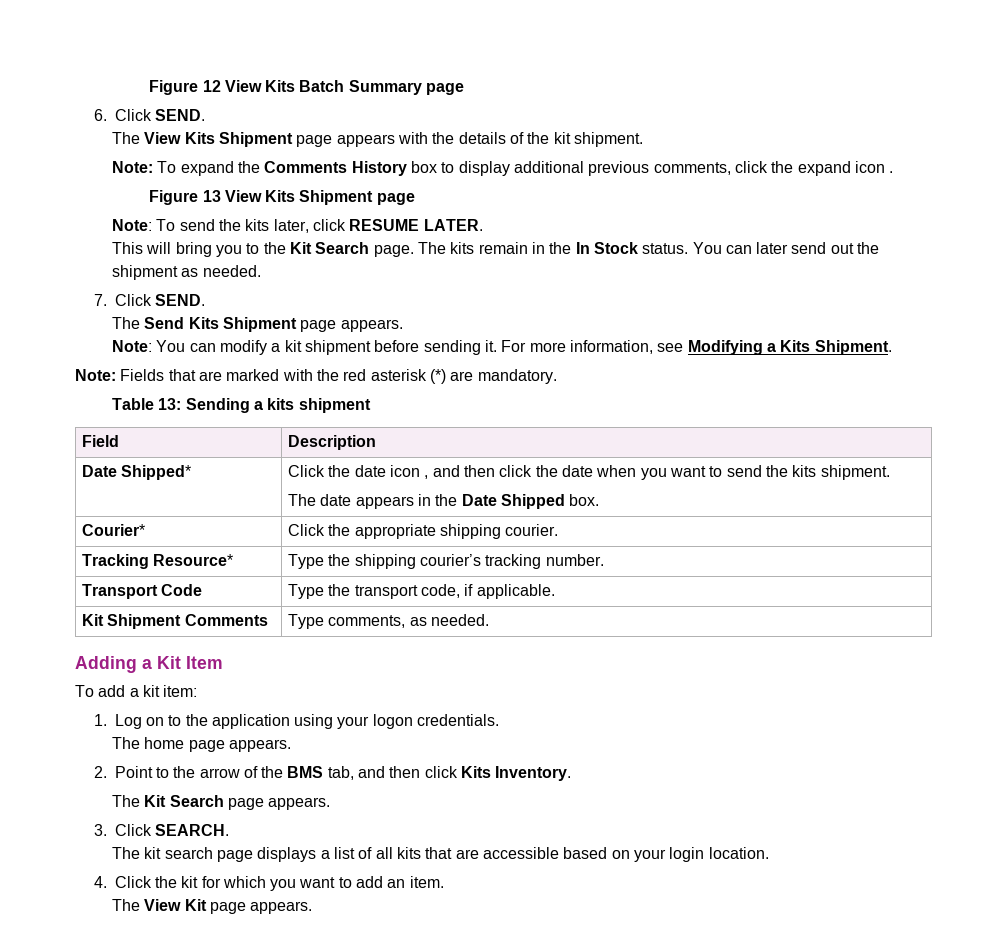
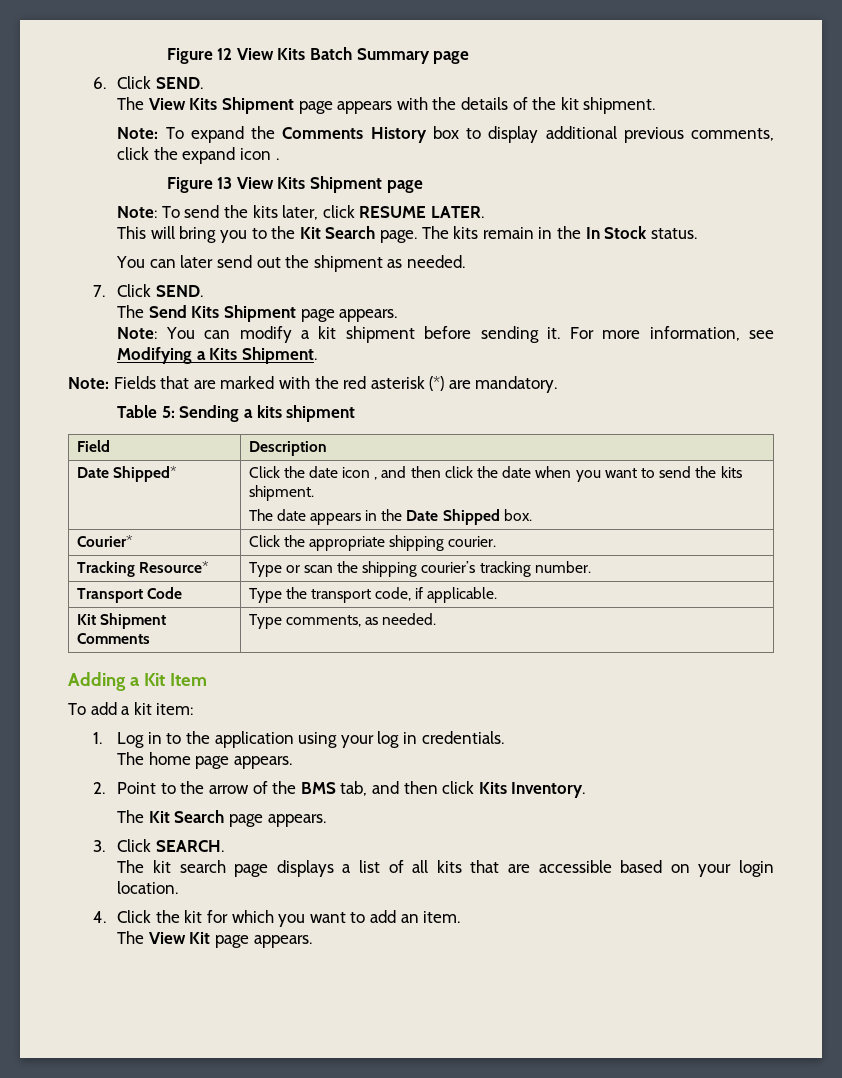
(689, 248) none -> (697, 233) //
[158,398,182,410] 13: -> [161,406,175,418] 5:
(325, 561) none -> [285,565,333,573] or scan
[145,717,164,726] on -> [147,732,162,744] in
[372,714,413,729] logon -> [377,731,418,748] log in

